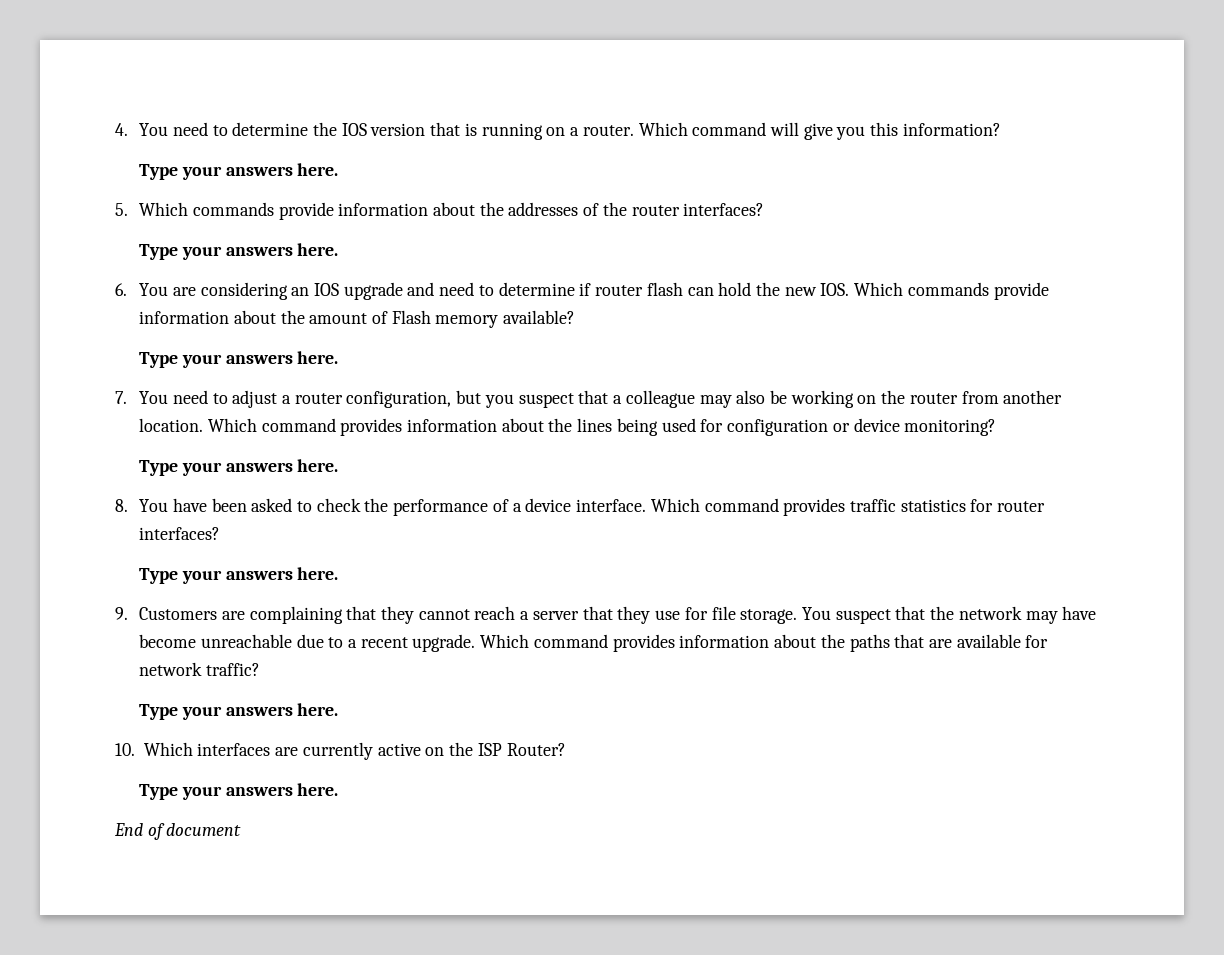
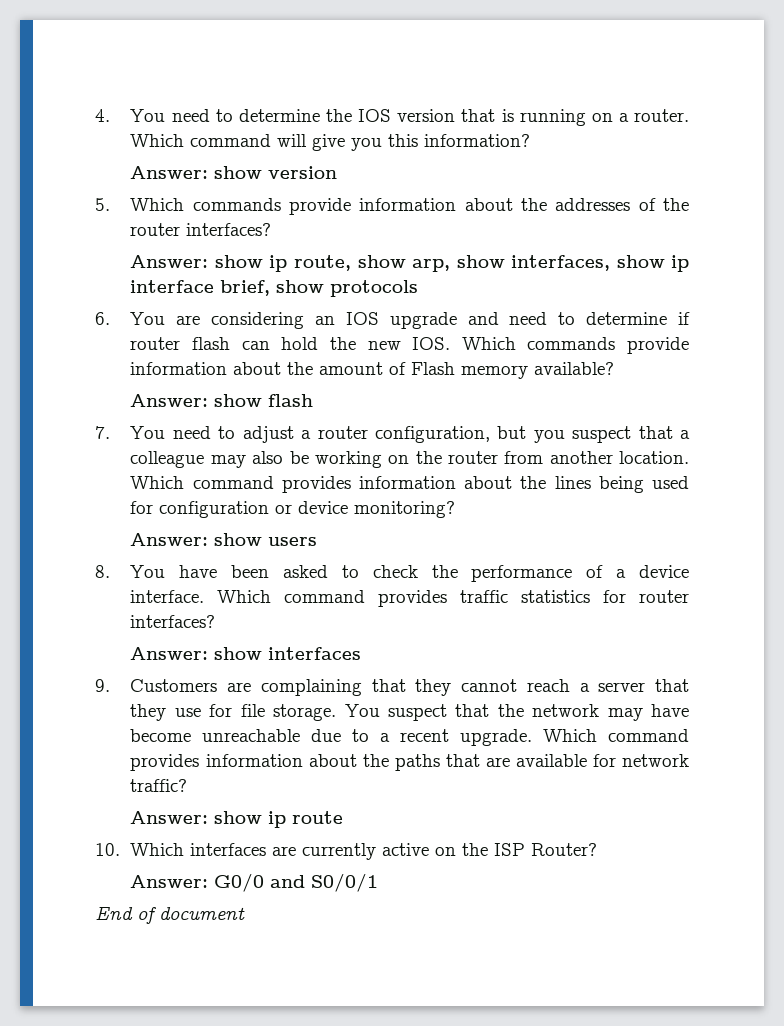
[139,163,339,180] Type your answers here. -> [130,166,338,179] Answer: show version
[139,243,339,260] Type your answers here. -> [130,255,689,272] [130,280,419,297] Answer: show ip route, show arp, show interfaces, show ip interface brief, show protocols
[139,351,339,368] Type your answers here. -> [130,394,314,407] Answer: show flash
[139,459,339,476] Type your answers here. -> [130,533,318,546] Answer: show users
[139,567,339,584] Type your answers here. -> [130,647,362,660] Answer: show interfaces
[139,703,339,720] Type your answers here. -> [130,811,344,828] Answer: show ip route
[139,783,339,800] Type your answers here. -> [130,873,379,892] Answer: G0/0 and S0/0/1

